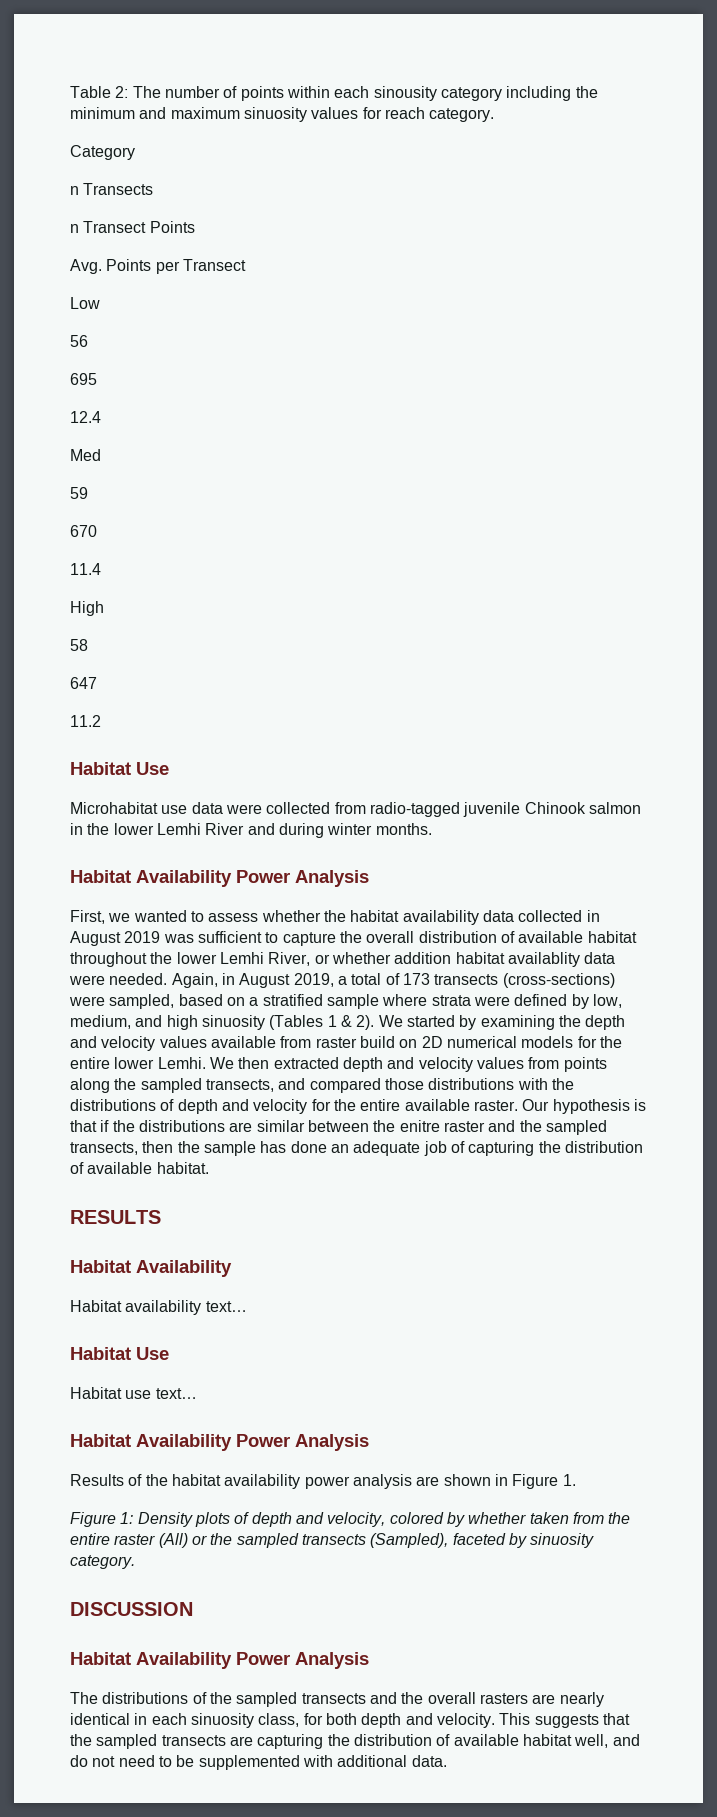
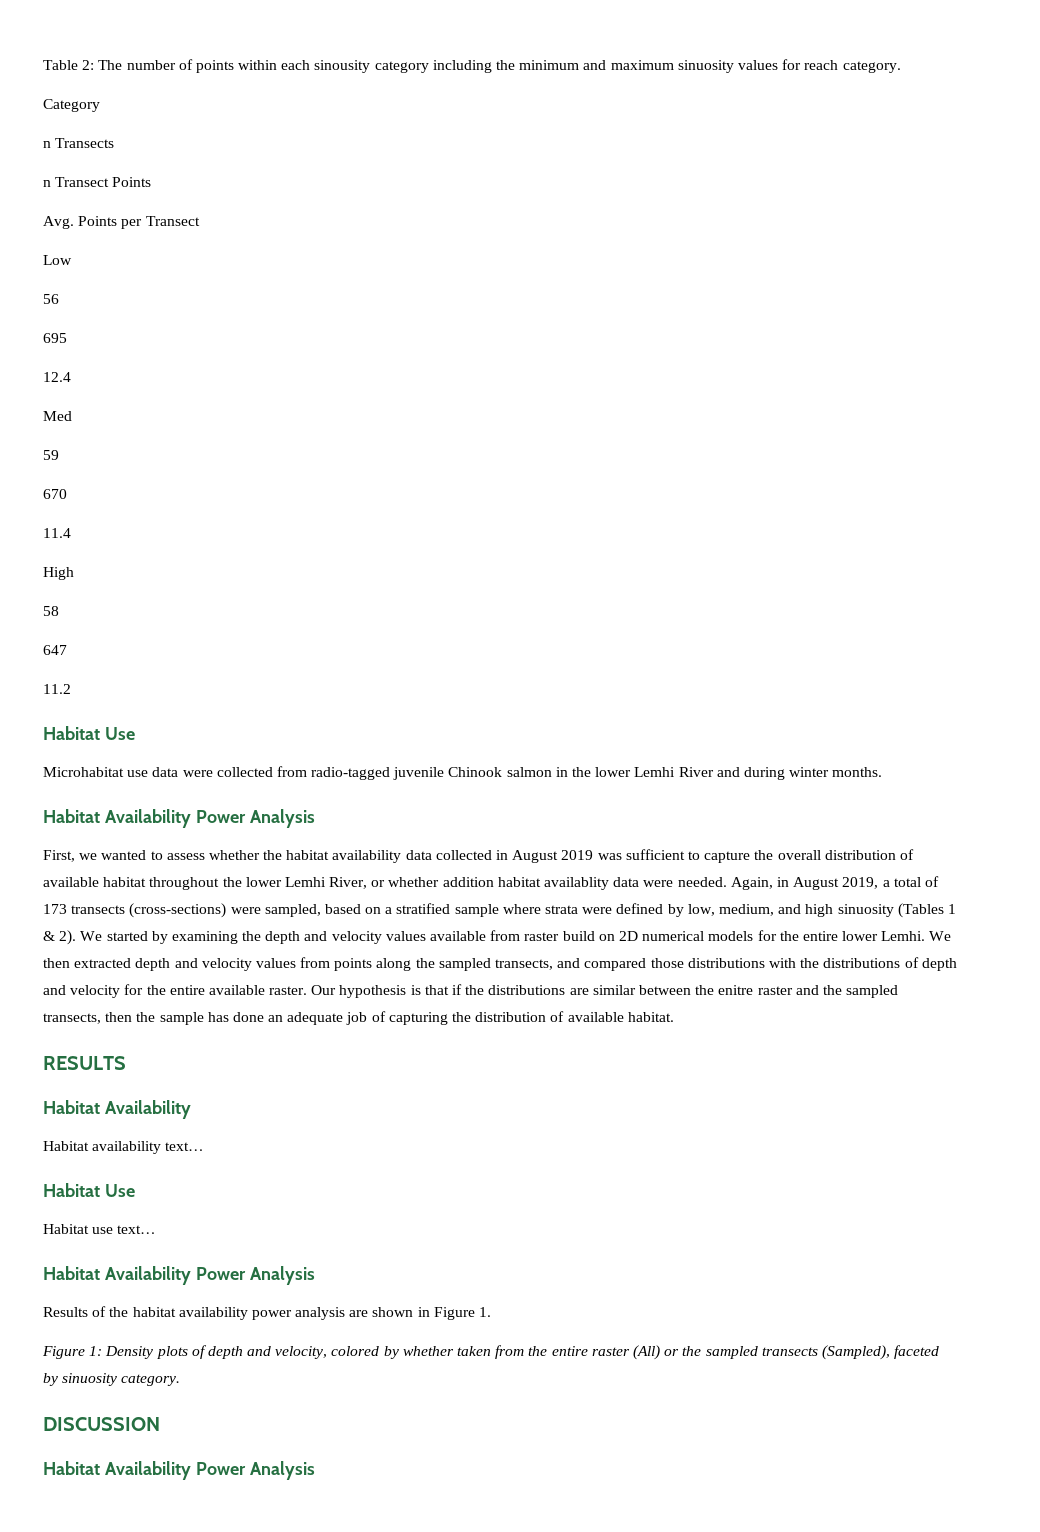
[70,1692,604,1707] [70,1713,630,1728] [70,1734,640,1749] [70,1755,447,1770] // The distributions of the sampled transects and the overall rasters are nearly identical in each sinuosity class, for both depth and velocity. This suggests that the sampled transects are capturing the distribution of available habitat well, and do not need to be supplemented with additional data. -> (315, 1470) none

